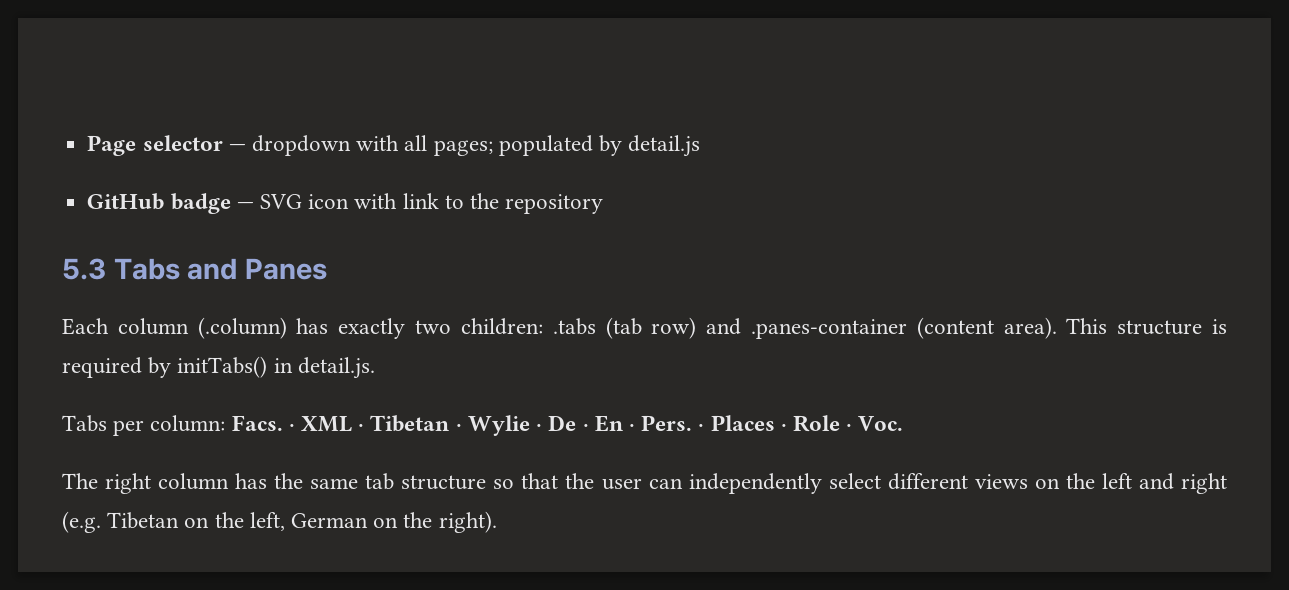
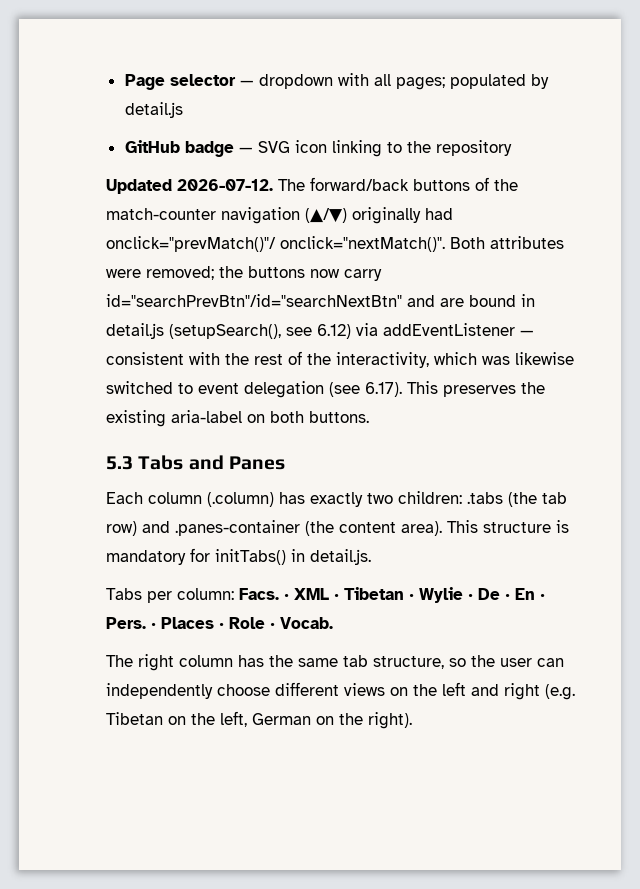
[354,193,439,209] with link -> [331,140,382,157] linking
(604, 204) none -> [106,177,518,194] [106,207,453,224] [106,236,564,252] [106,266,382,281] [106,294,535,307] [106,323,534,339] [106,351,574,368] [106,381,545,398] [106,410,369,427] // Updated 2026-07-12. The forward/back buttons of the match-counter navigation (▲/▼) originally had onclick="prevMatch()"/ onclick="nextMatch()". Both attributes were removed; the buttons now carry id="searchPrevBtn"/id="searchNextBtn" and are bound in detail.js (setupSearch(), see 6.12) via addEventListener — consistent with the rest of the interactivity, which was likewise switched to event delegation (see 6.17). This preserves the existing aria-label on both buttons.
[605,317,642,339] (tab -> [508,492,567,507] (the tab
[916,317,994,339] (content -> [305,521,396,536] (the content
[62,357,172,378] required by -> [106,548,210,565] mandatory for
[858,416,904,431] Voc. -> [280,617,333,629] Vocab.
[401,473,559,490] structure so that -> [373,656,466,669] structure, so
[828,473,881,489] select -> [217,684,270,696] choose

